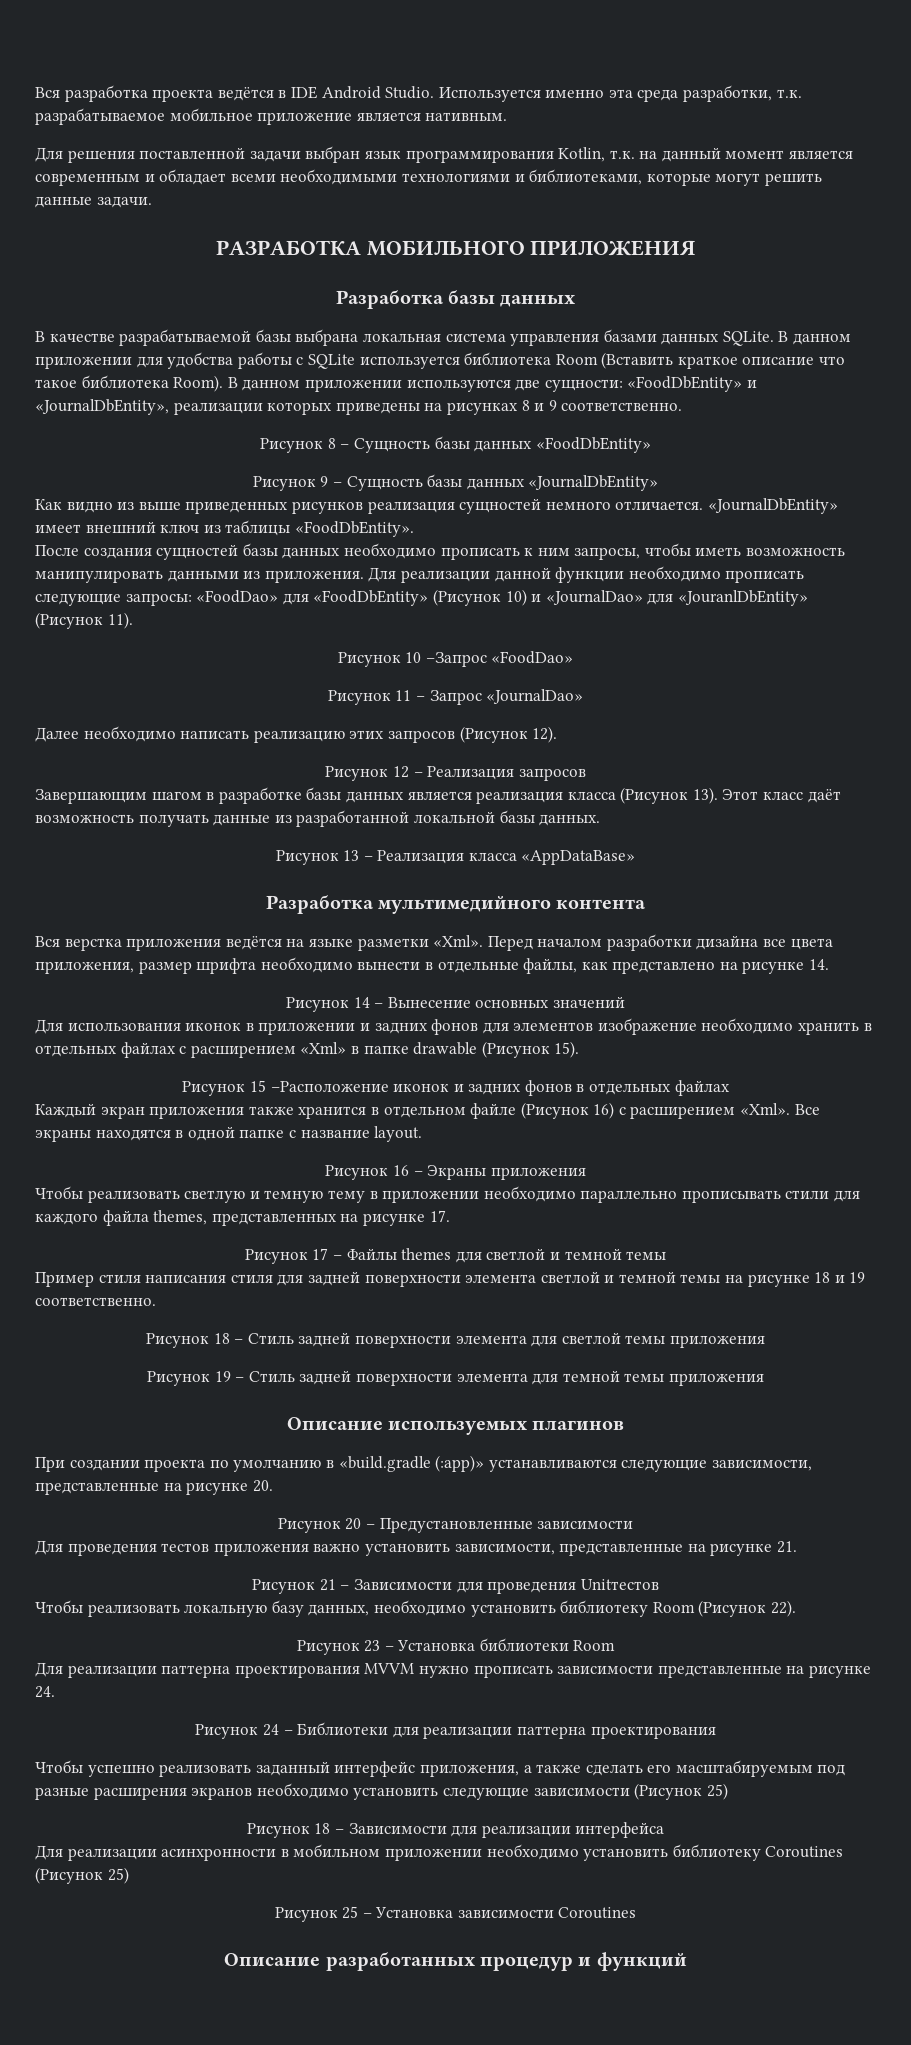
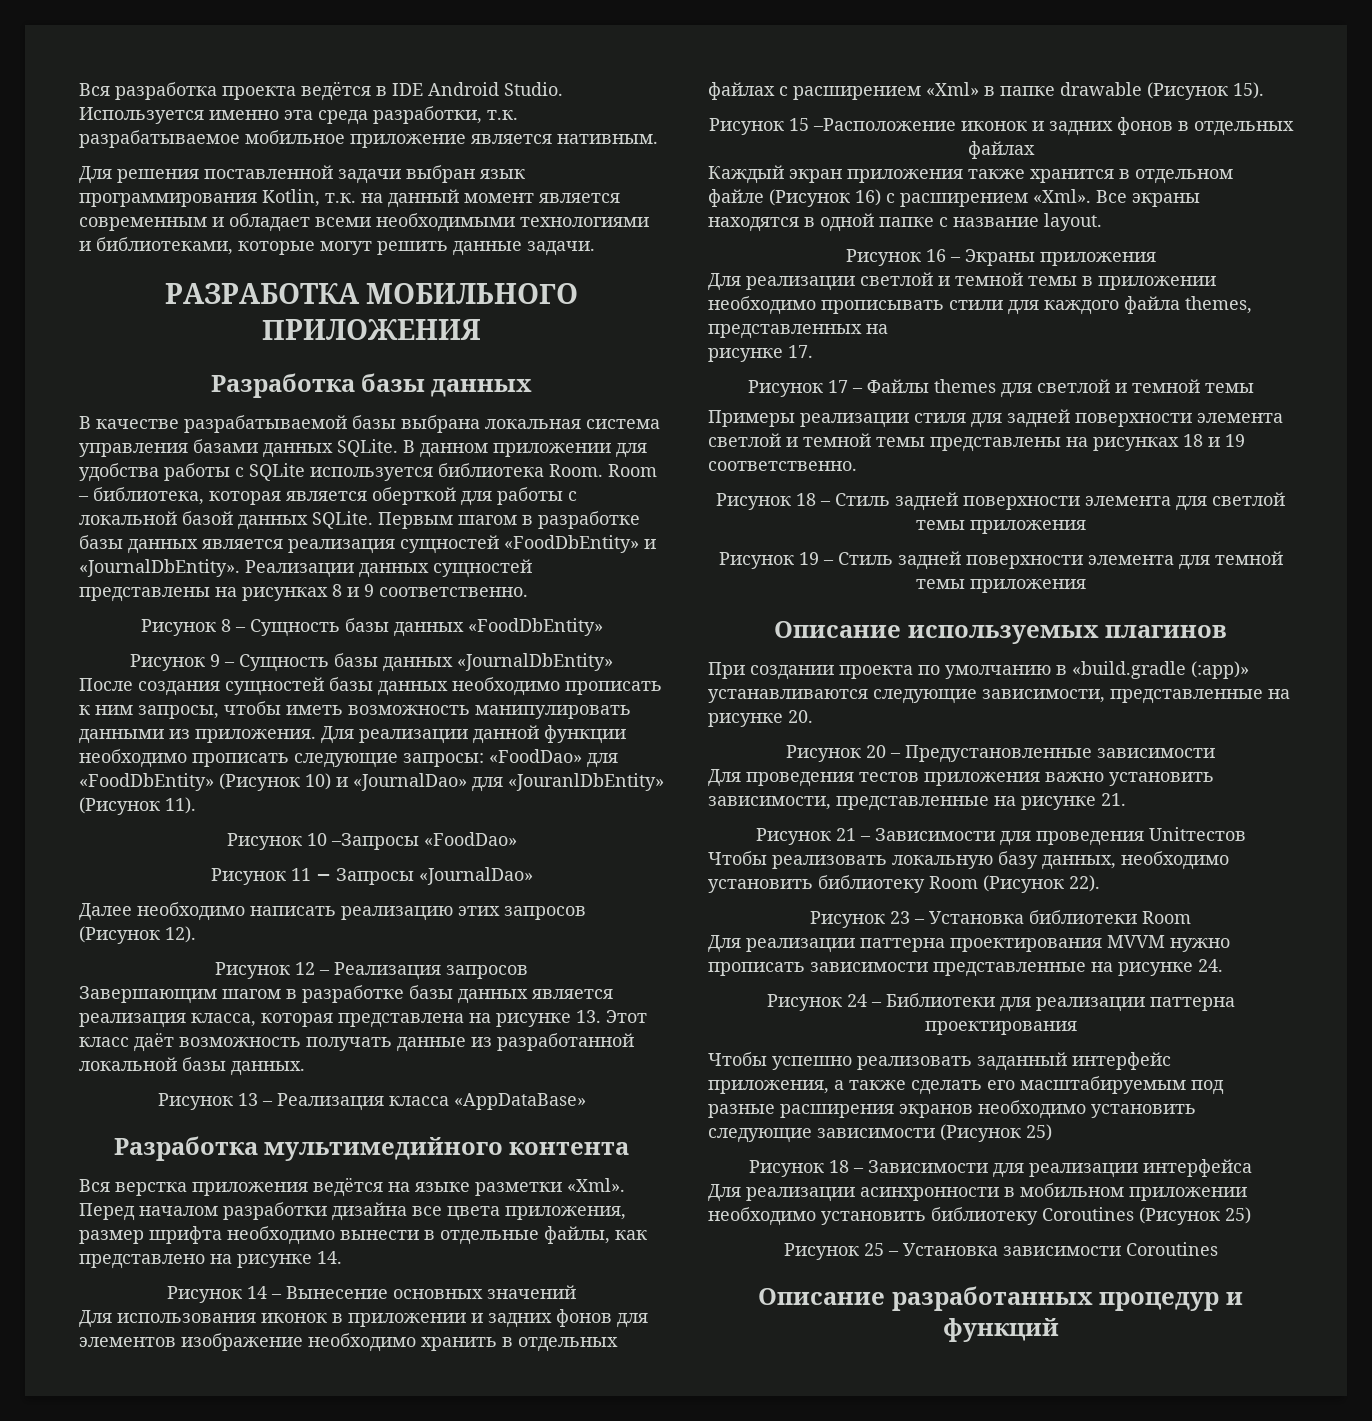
[555,352,846,369] [35,375,757,392] [35,399,420,415] Room (Вставить краткое описание что такое библиотека Room). В данном приложении используются две сущности: «FoodDbEntity» и «JournalDbEntity», реализации которых приведены -> [549,464,657,477] [78,487,577,506] [79,511,640,530] [79,535,656,554] [79,559,532,578] [79,587,210,602] Room. Room – библиотека, которая является оберткой для работы с локальной базой данных SQLite. Первым шагом в разработке базы данных является реализация сущностей «FoodDbEntity» и «JournalDbEntity». Реализации данных сущностей представлены
[35,498,838,514] [35,520,414,537] // Как видно из выше приведенных рисунков реализация сущностей немного отличается. «JournalDbEntity» имеет внешний ключ из таблицы «FoodDbEntity». -> (613, 662) none
[425,652,487,667] –Запрос -> [330,833,419,850] –Запросы
[429,690,482,705] Запрос -> [335,868,414,885] Запросы
[567,787,718,804] класса (Рисунок 13). -> [191,1010,601,1028] класса, которая представлена на рисунке 13.
[35,1186,365,1203] Чтобы реализовать светлую и темную тему -> [708,272,1077,291] Для реализации светлой и темной темы
[580,1190,678,1203] параллельно -> (816, 305) none
(359, 1218) none -> (888, 329) //
[35,1272,227,1287] Пример стиля написания -> [708,410,909,428] Примеры реализации
[725,1274,810,1287] на рисунке -> [930,437,1179,452] представлены на рисунках

